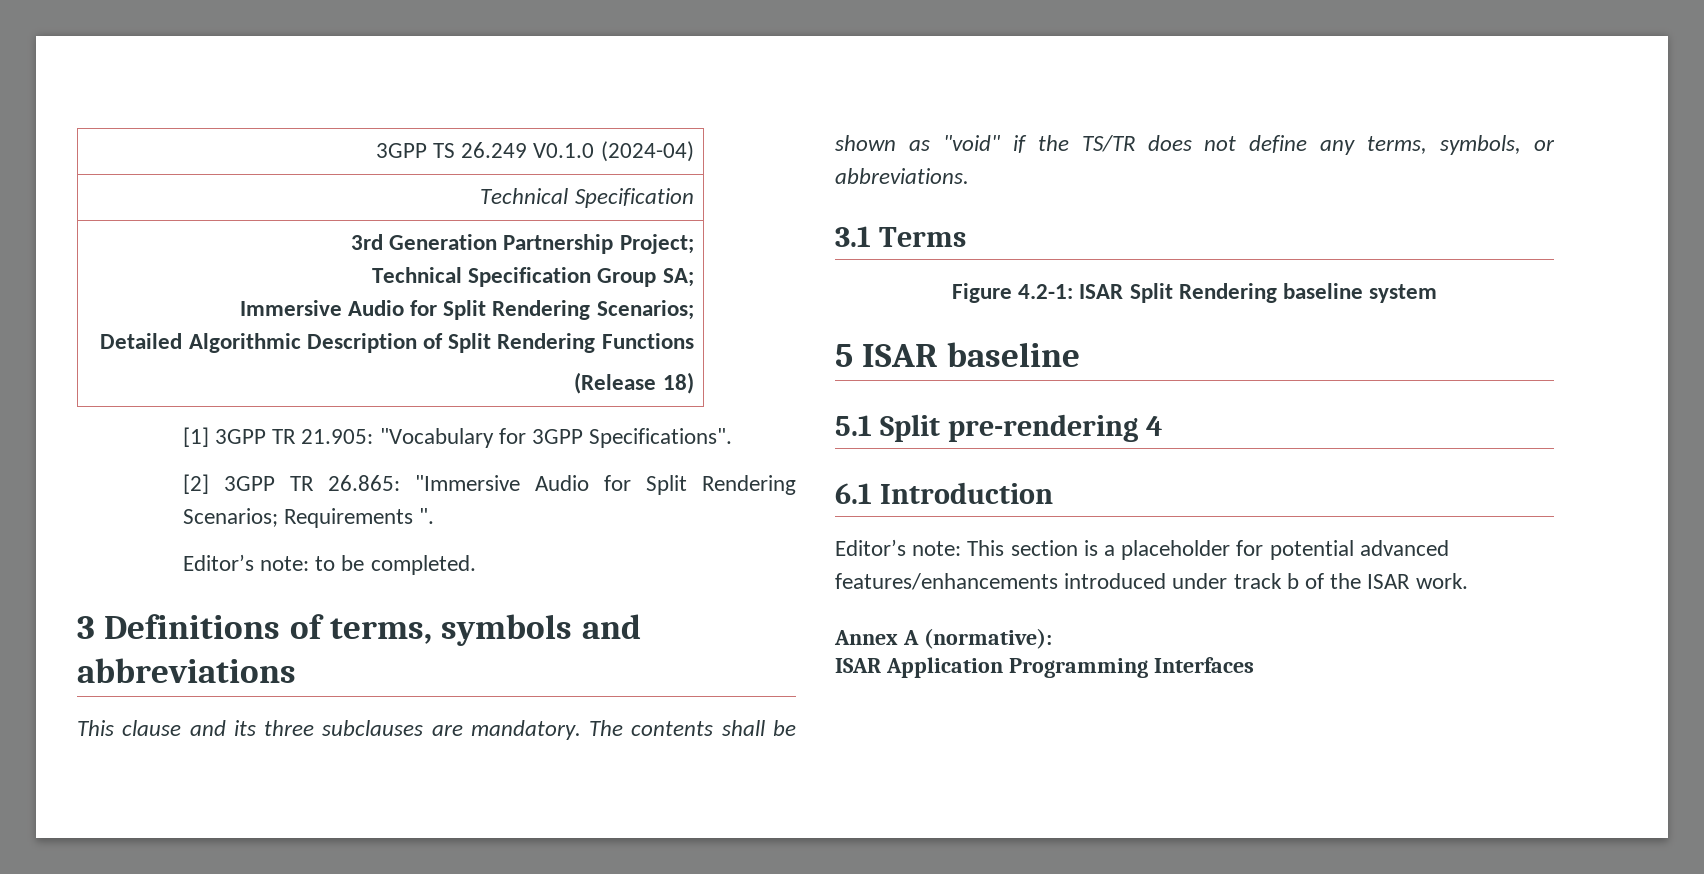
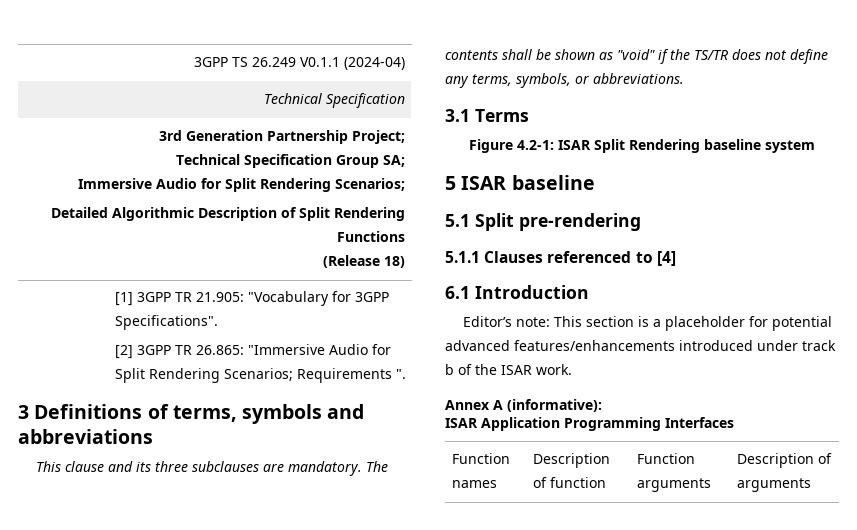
[533,143,595,158] V0.1.0 -> [300,57,341,67] V0.1.1
[182,554,476,575] // Editor’s note: to be completed. -> (407, 374) none
[1145,416,1163,436] 4 -> [445,251,676,266] // 5.1.1 Clauses referenced to [4]
[923,628,1052,649] (normative): -> [507,399,602,412] (informative):
(1254, 665) none -> [451,453,510,464] [451,480,497,488] [532,453,610,468] [532,477,606,488] [636,453,695,464] [636,478,711,492] [736,453,832,468] [736,478,811,492] // Function names | Description of function | Function arguments | Description of arguments

